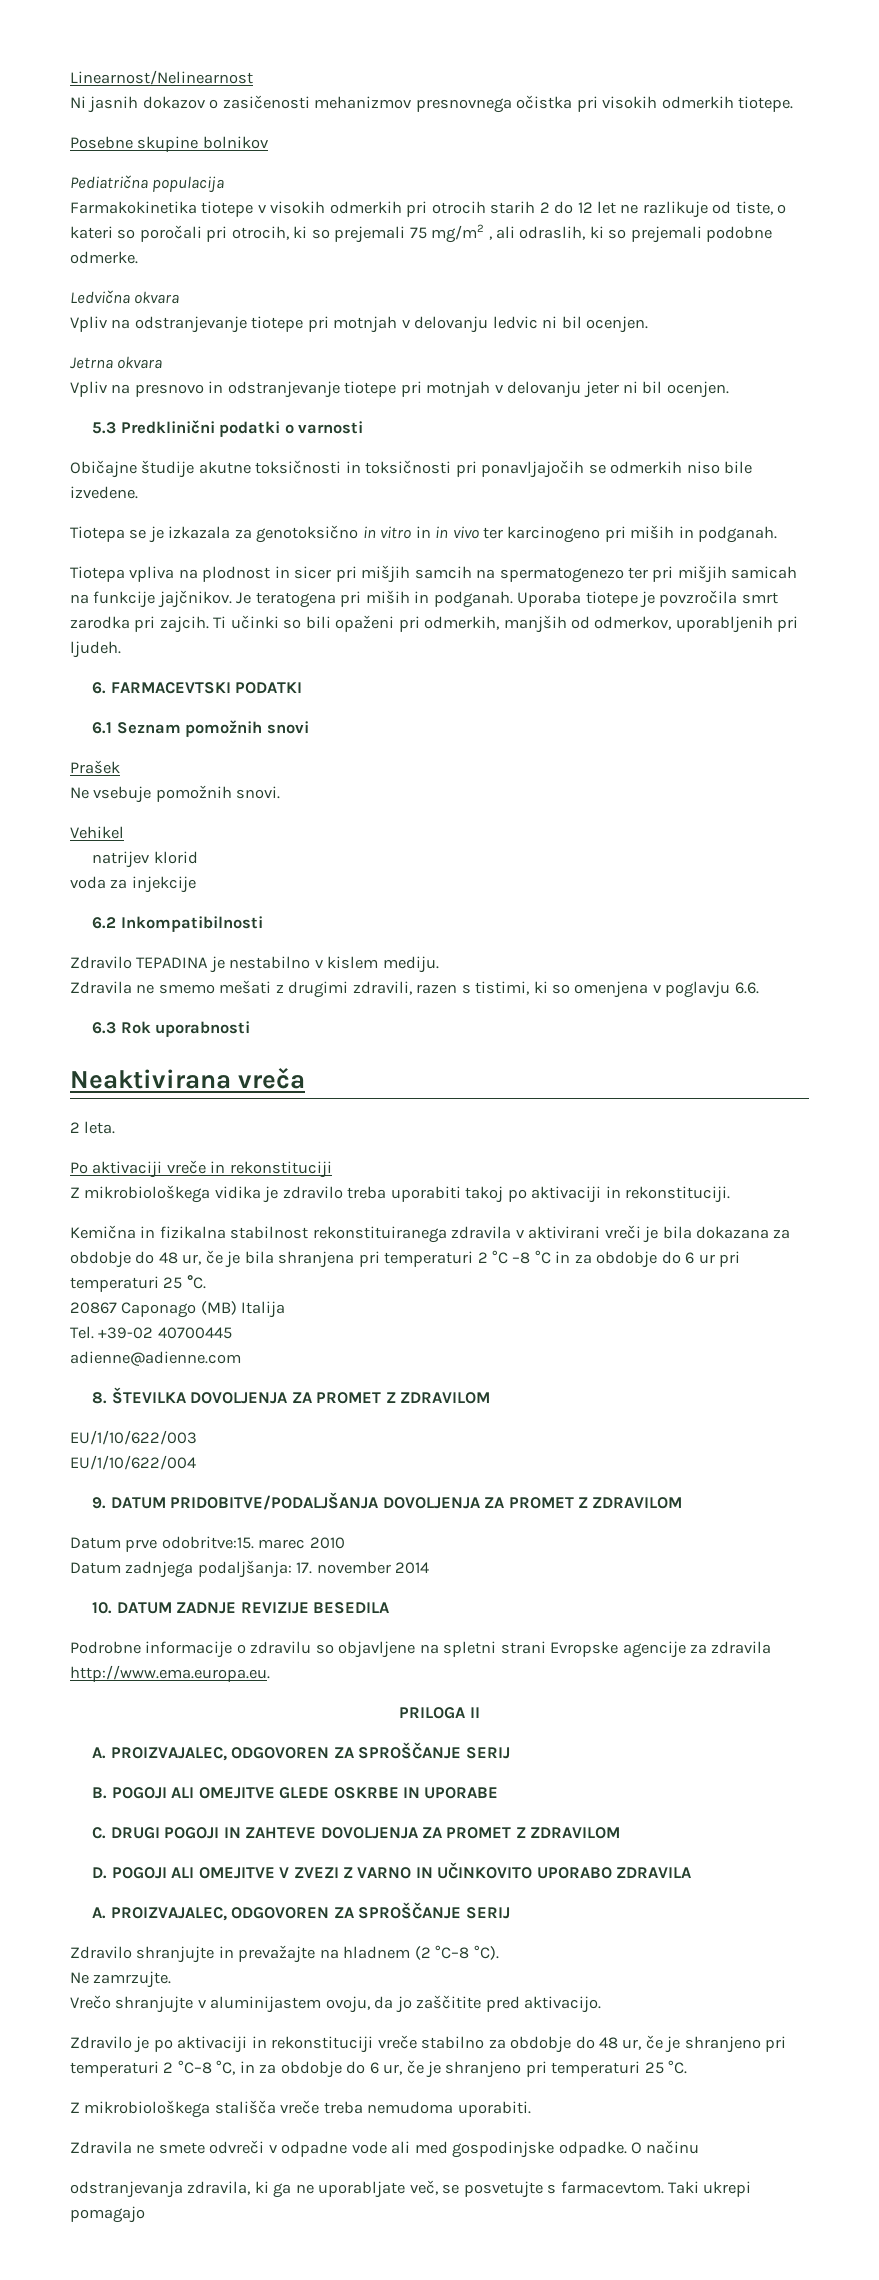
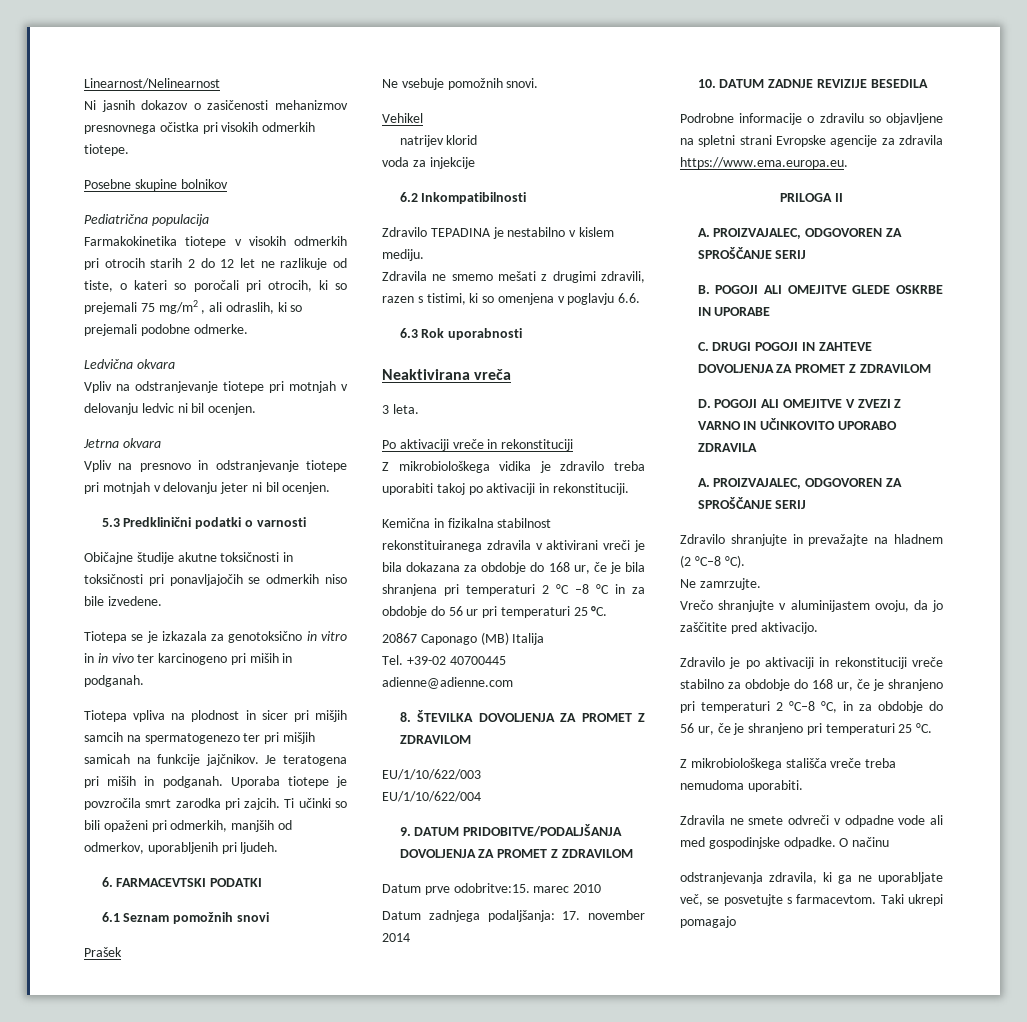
[70,1122,80,1133] 2 -> [382,405,389,414] 3
[158,1252,178,1264] 48 -> [548,562,570,572] 168
[685,1252,695,1264] 6 -> [448,606,463,616] 56
[70,1665,270,1682] http://www.ema.europa.eu. -> [680,157,848,169] https://www.ema.europa.eu.
[599,2037,619,2049] 48 -> [812,679,833,689] 168
[369,2062,379,2074] 6 -> [680,723,694,733] 56

